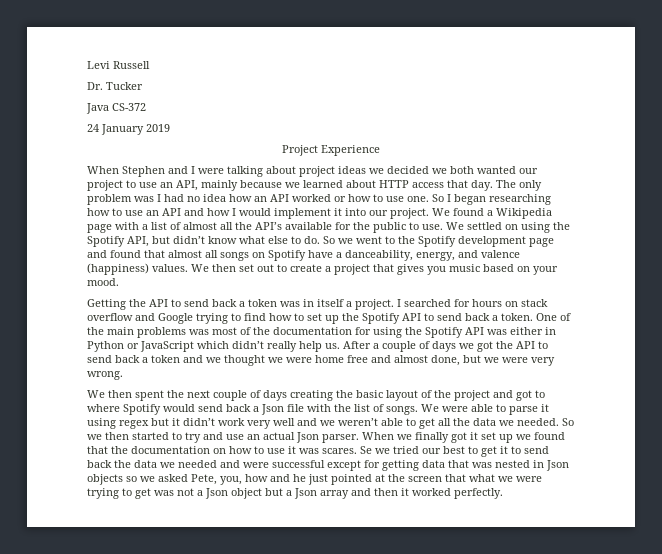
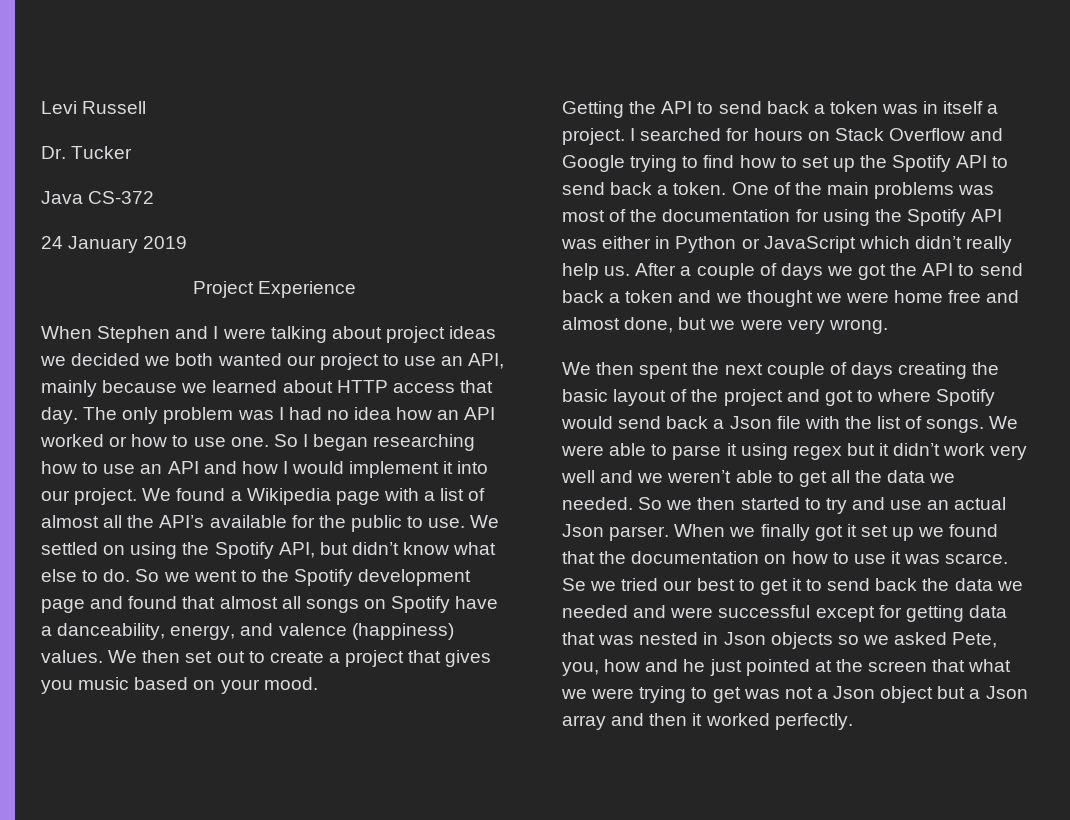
[521,299,548,307] [87,313,133,321] stack overflow -> [834,128,965,141] Stack Overflow
[322,448,357,454] scares. -> [945,553,1009,564] scarce.

